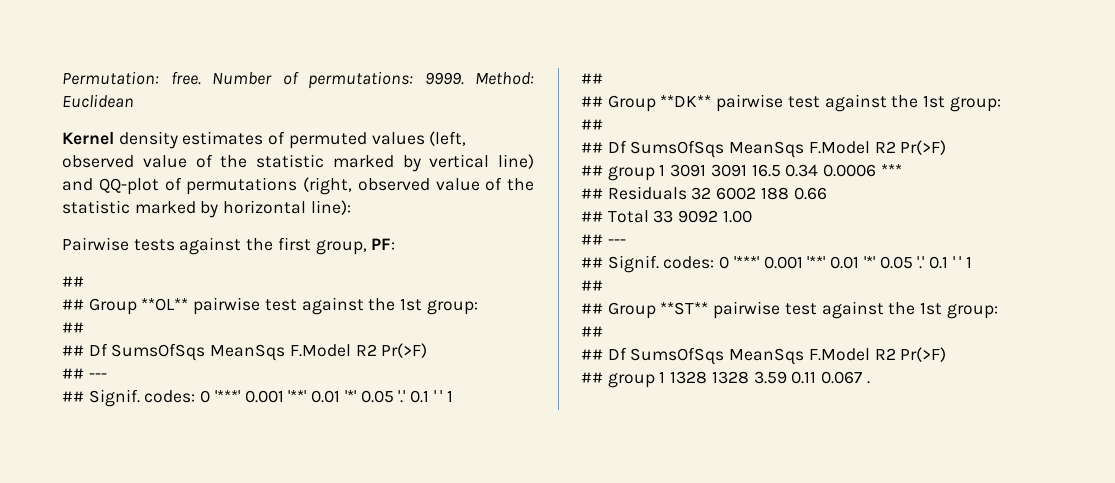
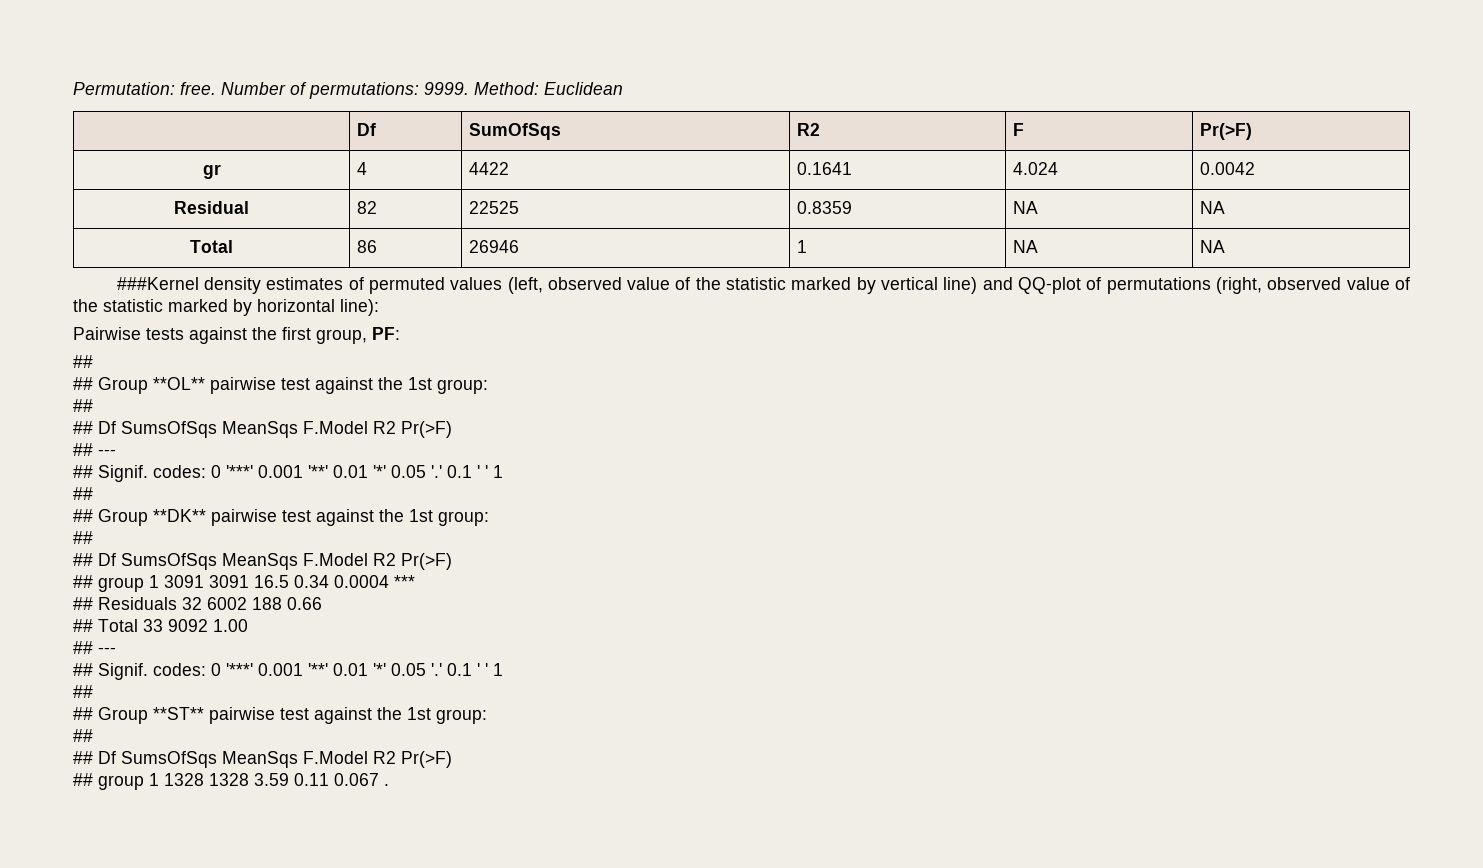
[62,132,114,145] // Kernel -> [356,123,376,136] [468,123,561,140] [796,123,820,136] [1012,123,1024,136] [1199,123,1252,140] [202,164,221,179] [356,162,367,175] [468,162,509,175] [796,162,852,175] [1012,162,1058,175] [1199,162,1255,175] [174,201,249,214] [356,201,377,214] [468,201,519,214] [796,201,852,214] [1012,201,1038,214] [1199,201,1225,214] [190,240,233,253] [356,240,377,253] [468,240,519,253] [796,240,807,253] [1012,240,1038,253] [1199,240,1225,253] [116,277,199,290] // | Df | SumOfSqs | R2 | F | Pr(>F) // gr | 4 | 4422 | 0.1641 | 4.024 | 0.0042 // Residual | 82 | 22525 | 0.8359 | NA | NA // Total | 86 | 26946 | 1 | NA | NA // ###Kernel
[823,164,877,177] 0.0006 -> [334,575,389,588] 0.0004

